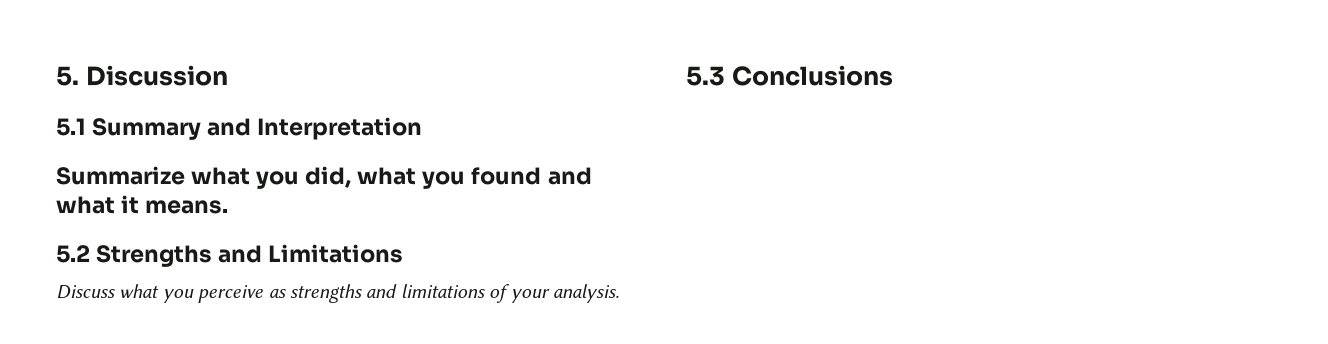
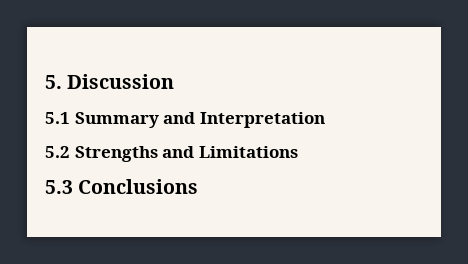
[56,166,592,189] [56,195,229,214] [56,244,404,267] [56,284,619,303] Summarize what you did, what you found and what it means. // 5.2 Strengths and Limitations // Discuss what you perceive as strengths and limitations of your analysis. -> [45,146,298,162] 5.2 Strengths and Limitations

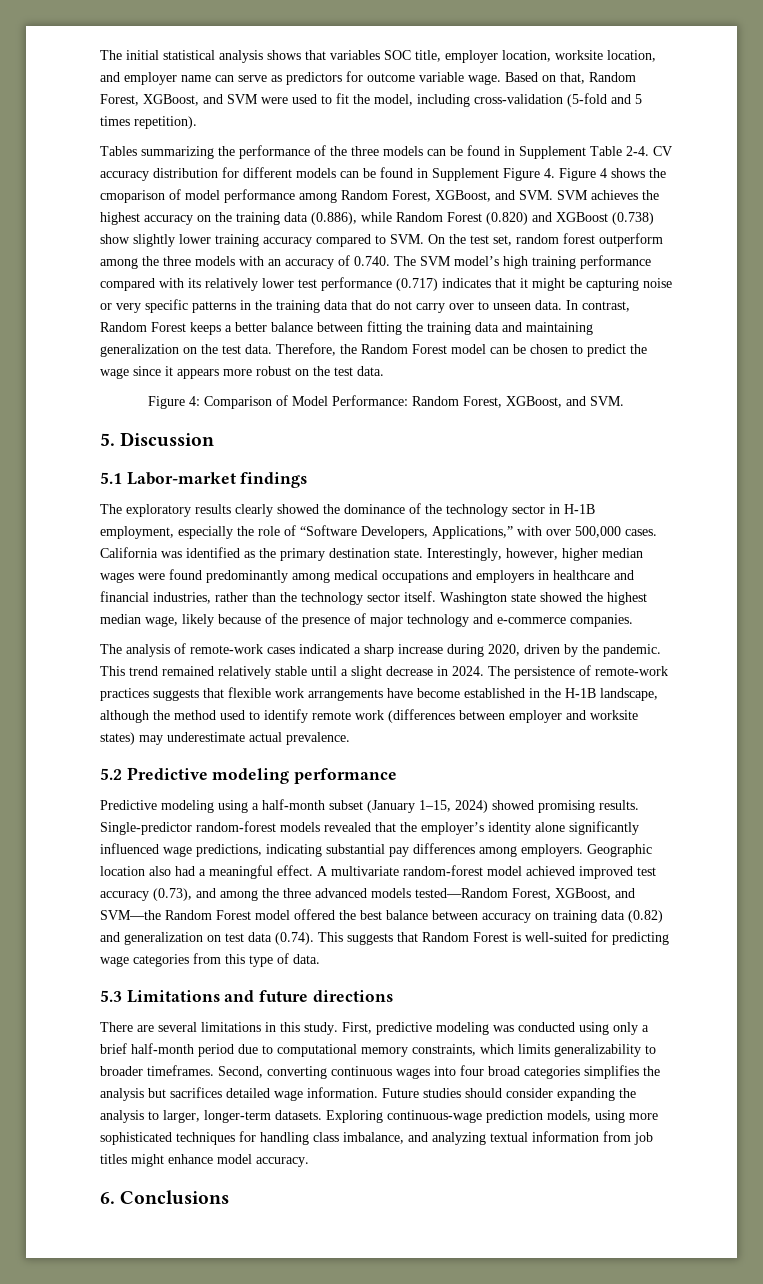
[45,74,175,89] [45,112,325,128] [45,146,298,162] [45,180,73,194] 5. Discussion // 5.1 Summary and Interpretation // 5.2 Strengths and Limitations // 5.3 -> [100,50,656,63] [100,71,636,85] [100,93,642,107] [100,116,197,129] [100,145,672,159] [100,167,666,181] [100,189,659,203] [100,212,654,225] [100,233,663,247] [100,255,651,269] [100,277,672,291] [100,299,630,313] [100,321,593,335] [100,343,647,357] [100,366,384,379] [148,395,624,409] [100,432,215,447] [100,472,308,488] [100,503,595,517] [100,525,657,539] [100,547,643,561] [100,569,634,583] [100,591,647,605] [100,613,633,627] [100,643,661,657] [100,665,668,679] [100,687,658,701] [100,709,638,723] [100,732,350,745] [100,767,398,784] [100,799,639,813] [100,821,639,835] [100,843,652,857] [100,865,656,879] [100,888,635,901] [100,909,663,923] [100,931,669,945] [100,953,320,967] [100,990,393,1003] [100,1022,649,1035] [100,1043,656,1057] [100,1065,660,1079] [100,1087,636,1101] [100,1110,658,1123] [100,1131,653,1145] [100,1154,309,1167] [100,1192,115,1204] The initial statistical analysis shows that variables SOC title, employer location, worksite location, and employer name can serve as predictors for outcome variable wage. Based on that, Random Forest, XGBoost, and SVM were used to fit the model, including cross-validation (5-fold and 5 times repetition). // Tables summarizing the performance of the three models can be found in Supplement Table 2-4. CV accuracy distribution for different models can be found in Supplement Figure 4. Figure 4 shows the cmoparison of model performance among Random Forest, XGBoost, and SVM. SVM achieves the highest accuracy on the training data (0.886), while Random Forest (0.820) and XGBoost (0.738) show slightly lower training accuracy compared to SVM. On the test set, random forest outperform among the three models with an accuracy of 0.740. The SVM model’s high training performance compared with its relatively lower test performance (0.717) indicates that it might be capturing noise or very specific patterns in the training data that do not carry over to unseen data. In contrast, Random Forest keeps a better balance between fitting the training data and maintaining generalization on the test data. Therefore, the Random Forest model can be chosen to predict the wage since it appears more robust on the test data. // Figure 4: Comparison of Model Performance: Random Forest, XGBoost, and SVM. // 5. Discussion // 5.1 Labor-market findings // The exploratory results clearly showed the dominance of the technology sector in H-1B employment, especially the role of “Software Developers, Applications,” with over 500,000 cases. California was identified as the primary destination state. Interestingly, however, higher median wages were found predominantly among medical occupations and employers in healthcare and financial industries, rather than the technology sector itself. Washington state showed the highest median wage, likely because of the presence of major technology and e-commerce companies. // The analysis of remote-work cases indicated a sharp increase during 2020, driven by the pandemic. This trend remained relatively stable until a slight decrease in 2024. The persistence of remote-work practices suggests that flexible work arrangements have become established in the H-1B landscape, although the method used to identify remote work (differences between employer and worksite states) may underestimate actual prevalence. // 5.2 Predictive modeling performance // Predictive modeling using a half-month subset (January 1–15, 2024) showed promising results. Single-predictor random-forest models revealed that the employer’s identity alone significantly influenced wage predictions, indicating substantial pay differences among employers. Geographic location also had a meaningful effect. A multivariate random-forest model achieved improved test accuracy (0.73), and among the three advanced models tested—Random Forest, XGBoost, and SVM—the Random Forest model offered the best balance between accuracy on training data (0.82) and generalization on test data (0.74). This suggests that Random Forest is well-suited for predicting wage categories from this type of data. // 5.3 Limitations and future directions // There are several limitations in this study. First, predictive modeling was conducted using only a brief half-month period due to computational memory constraints, which limits generalizability to broader timeframes. Second, converting continuous wages into four broad categories simplifies the analysis but sacrifices detailed wage information. Future studies should consider expanding the analysis to larger, longer-term datasets. Exploring continuous-wage prediction models, using more sophisticated techniques for handling class imbalance, and analyzing textual information from job titles might enhance model accuracy. // 6.

